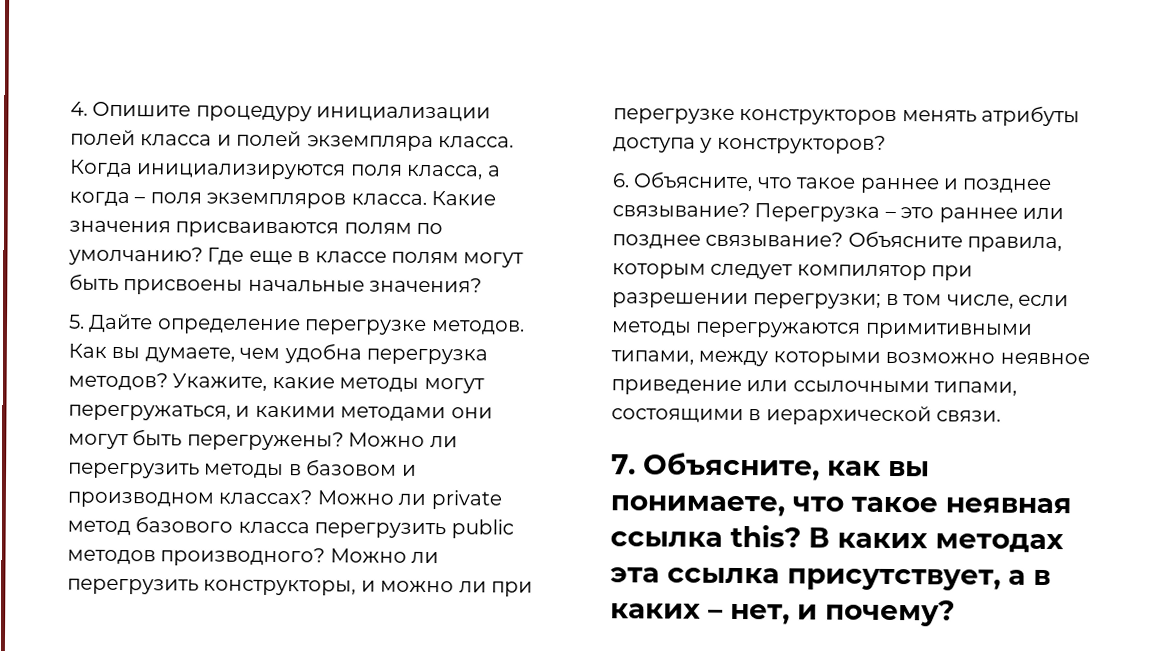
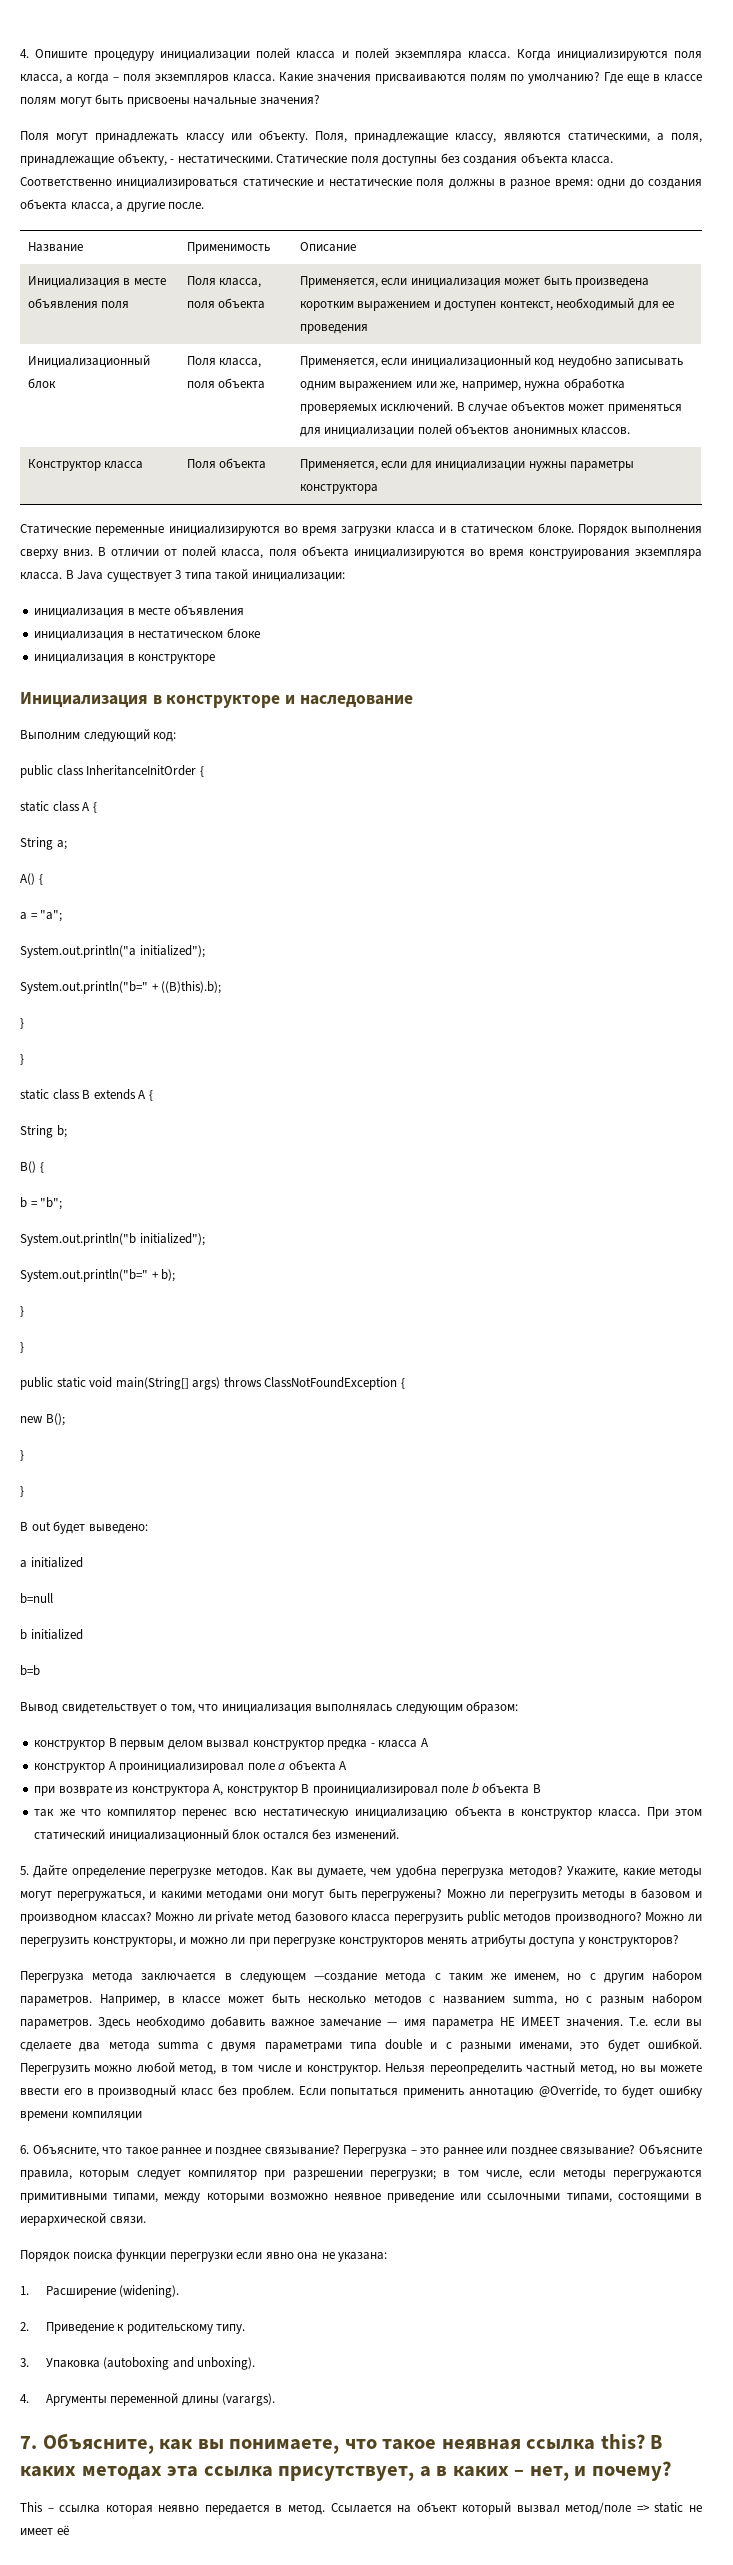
(483, 285) none -> [20,130,702,143] [20,153,614,166] [20,177,702,189] [20,199,205,212] [27,242,83,252] [186,242,270,254] [299,242,356,252] [27,276,166,288] [27,298,130,309] [186,276,262,288] [186,298,266,309] [299,275,650,288] [299,298,675,311] [299,324,368,334] [27,355,150,368] [27,378,56,389] [186,356,262,368] [186,378,266,389] [299,355,684,368] [299,378,625,391] [299,401,682,414] [299,424,631,437] [27,459,144,471] [186,458,267,469] [299,459,635,471] [299,484,378,494] [20,523,702,536] [20,546,702,559] [20,569,345,582] [34,605,244,618] [34,628,260,641] [34,654,216,664] [20,692,413,708] [20,729,177,742] [20,765,204,778] [20,801,97,813] [20,837,67,850] [20,873,43,885] [20,910,63,922] [20,945,205,958] [20,981,222,994] [20,1018,24,1029] [20,1054,24,1065] [20,1089,153,1101] [20,1125,67,1138] [20,1161,44,1173] [20,1197,63,1210] [20,1233,205,1246] [20,1269,176,1282] [20,1306,24,1317] [20,1342,24,1353] [20,1377,405,1390] [20,1413,65,1426] [20,1450,24,1461] [20,1486,24,1497] [20,1521,148,1534] [20,1557,83,1568] [20,1593,53,1604] [20,1629,83,1640] [20,1665,40,1676] [20,1701,519,1714] [34,1738,429,1750] [34,1760,348,1773] [34,1783,541,1796] [34,1806,702,1819] [34,1829,399,1842] // Поля могут принадлежать классу или объекту. Поля, принадлежащие классу, являются статическими, а поля, принадлежащие объекту, - нестатическими. Статические поля доступны без создания объекта класса. Соответственно инициализироваться статические и нестатические поля должны в разное время: одни до создания объекта класса, а другие после. // Название | Применимость | Описание // Инициализация в месте объявления поля | Поля класса, поля объекта | Применяется, если инициализация может быть произведена коротким выражением и доступен контекст, необходимый для ее проведения // Инициализационный блок | Поля класса, поля объекта | Применяется, если инициализационный код неудобно записывать одним выражением или же, например, нужна обработка проверяемых исключений. В случае объектов может применяться для инициализации полей объектов анонимных классов. // Конструктор класса | Поля объекта | Применяется, если для инициализации нужны параметры конструктора // Статические переменные инициализируются во время загрузки класса и в статическом блоке. Порядок выполнения сверху вниз. В отличии от полей класса, поля объекта инициализируются во время конструирования экземпляра класса. В Java существует 3 типа такой инициализации: // инициализация в месте объявления // инициализация в нестатическом блоке // инициализация в конструкторе // Инициализация в конструкторе и наследование // Выполним следующий код: // public class InheritanceInitOrder { // static class A { // String a; // A() { // a = "a"; // System.out.println("a initialized"); // System.out.println("b=" + ((B)this).b); // } // } // static class B extends A { // String b; // B() { // b = "b"; // System.out.println("b initialized"); // System.out.println("b=" + b); // } // } // public static void main(String[] args) throws ClassNotFoundException { // new B(); // } // } // В out будет выведено: // a initialized // b=null // b initialized // b=b // Вывод свидетельствует о том, что инициализация выполнялась следующим образом: // конструктор B первым делом вызвал конструктор предка - класса A // конструктор A проинициализировал поле a объекта А // при возврате из конструктора A, конструктор B проинициализировал поле b объекта B // так же что компилятор перенес всю нестатическую инициализацию объекта в конструктор класса. При этом статический инициализационный блок остался без изменений.
(886, 144) none -> [20,1970,702,1983] [20,1993,703,2006] [20,2016,702,2029] [20,2039,702,2052] [20,2062,703,2075] [20,2085,703,2098] [20,2111,142,2121] // Перегрузка метода заключается в следующем —создание метода с таким же именем, но с другим набором параметров. Например, в классе может быть несколько методов с названием summa, но с разным набором параметров. Здесь необходимо добавить важное замечание — имя параметра НЕ ИМЕЕТ значения. Т.е. если вы сделаете два метода summa с двумя параметрами типа double и с разными именами, это будет ошибкой. Перегрузить можно любой метод, в том числе и конструктор. Нельзя переопределить частный метод, но вы можете ввести его в производный класс без проблем. Если попытаться применить аннотацию @Override, то будет ошибку времени компиляции
(1002, 416) none -> [20,2249,388,2262] [20,2285,180,2298] [20,2322,246,2334] [20,2357,256,2370] [20,2393,276,2406] // Порядок поиска функции перегрузки если явно она не указана: // 1. Расширение (widening). // 2. Приведение к родительскому типу. // 3. Упаковка (autoboxing and unboxing). // 4. Аргументы переменной длины (varargs).
(955, 613) none -> [20,2502,702,2515] [20,2525,69,2535] // This – ссылка которая неявно передается в метод. Ссылается на объект который вызвал метод/поле => static не имеет её

